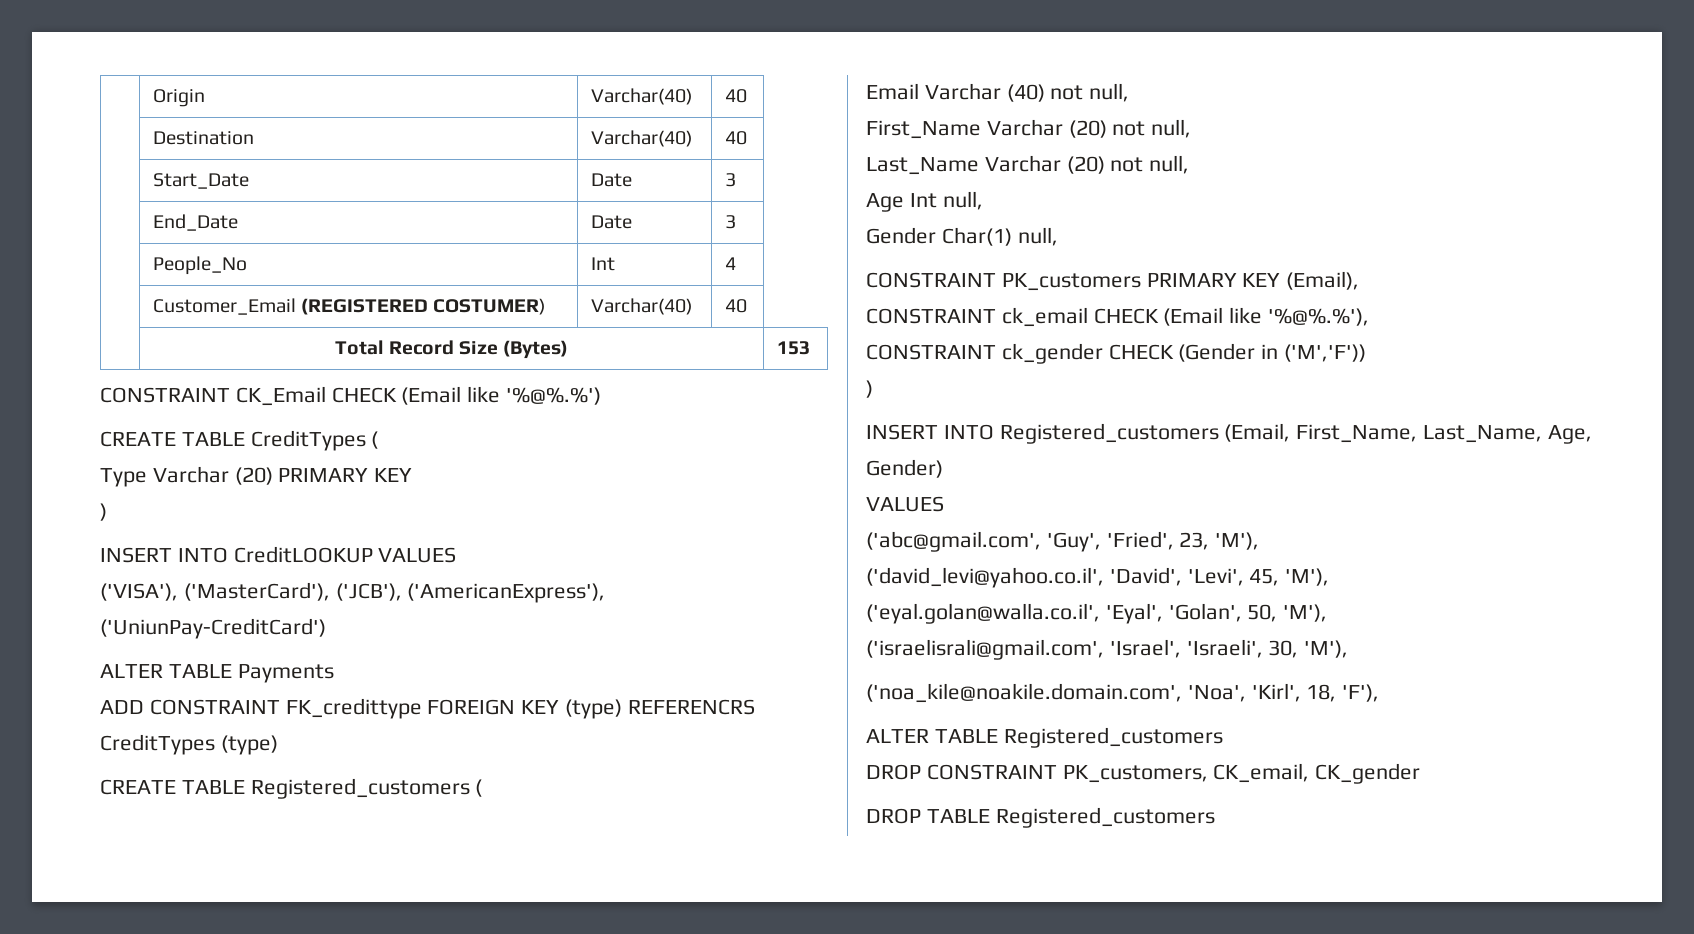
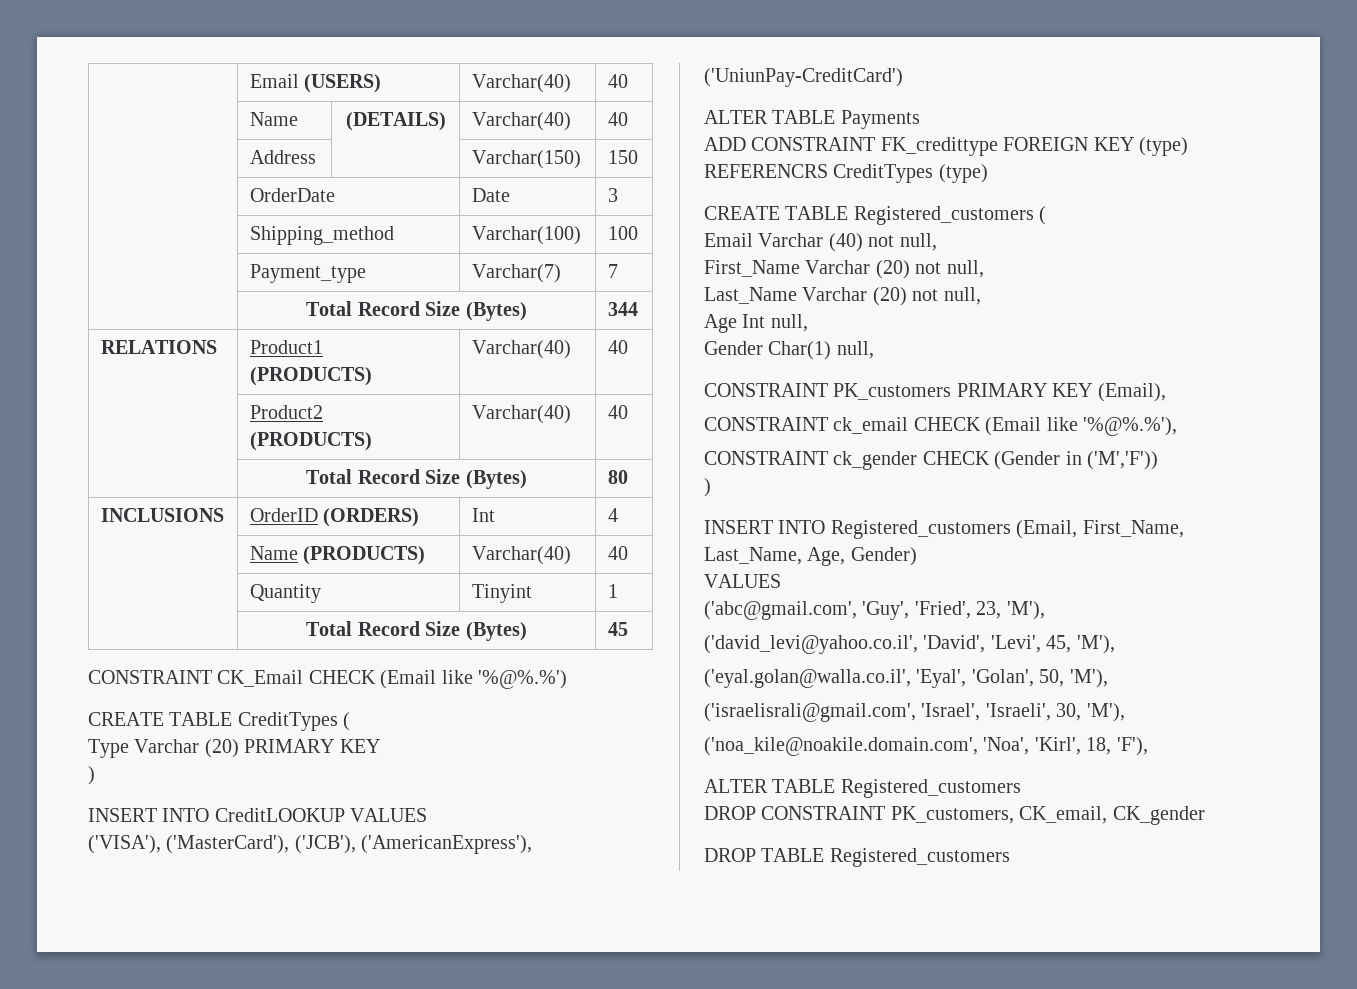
[152,89,205,107] [590,88,692,105] [724,89,747,103] [152,131,254,145] [590,130,692,147] [724,131,747,145] [152,173,249,189] [590,173,632,187] [724,173,736,187] [152,214,238,231] [590,215,632,229] [724,215,736,229] [152,256,247,275] [590,257,615,271] [724,257,736,270] [152,298,546,315] | Origin | Varchar(40) | 40 // | Destination | Varchar(40) | 40 // | Start_Date | Date | 3 // | End_Date | Date | 3 // | People_No | Int | 4 // | Customer_Email (REGISTERED COSTUMER) -> [249,74,382,93] [471,74,571,93] [607,74,628,88] [249,112,298,126] [345,112,446,131] [471,112,571,131] [607,112,628,126] [249,150,316,164] [471,150,581,169] [607,150,638,164] [249,188,335,202] [471,188,510,202] [607,188,618,202] [249,226,394,245] [471,226,581,245] [607,226,638,240] [249,264,366,283] [471,264,561,283] [607,264,618,278] [306,301,527,321] [607,302,638,316] [100,340,217,354] [249,340,323,354] [249,367,372,386] [471,340,571,359] [607,340,628,354] [249,405,323,419] [249,432,372,451] | Email (USERS) | Varchar(40) | 40 // | Name | (DETAILS) | Varchar(40) | 40 // | Address | | Varchar(150) | 150 // | OrderDate | Date | 3 // | Shipping_method | Varchar(100) | 100 // | Payment_type | Varchar(7) | 7 // | Total Record Size (Bytes) | 344 // RELATIONS | Product1 (PRODUCTS) | Varchar(40) | 40 // | Product2 (PRODUCTS)
[776,341,810,355] 153 -> [607,470,628,484] [100,508,224,522] [249,508,420,527] [471,508,495,522] [607,508,618,522] [249,546,426,565] [471,546,571,565] [607,546,628,560] [249,584,321,603] [471,584,532,603] [607,584,618,598] [306,621,527,641] [607,622,628,636] 80 // INCLUSIONS | OrderID (ORDERS) | Int | 4 // | Name (PRODUCTS) | Varchar(40) | 40 // | Quantity | Tinyint | 1 // | Total Record Size (Bytes) | 45

